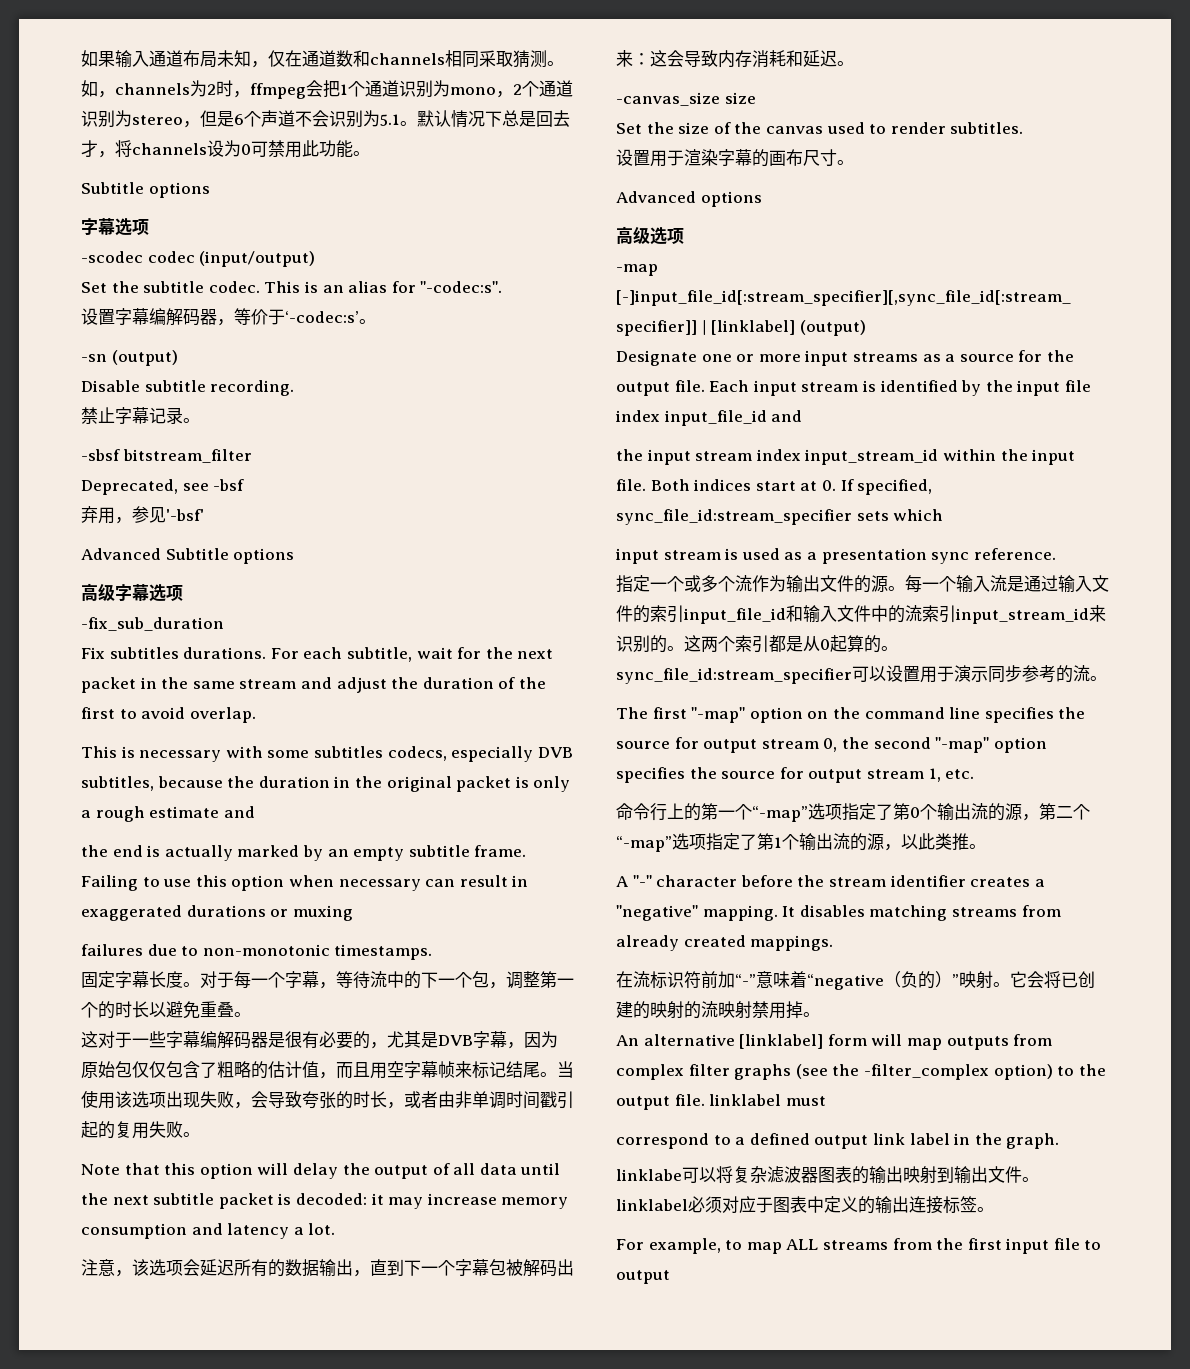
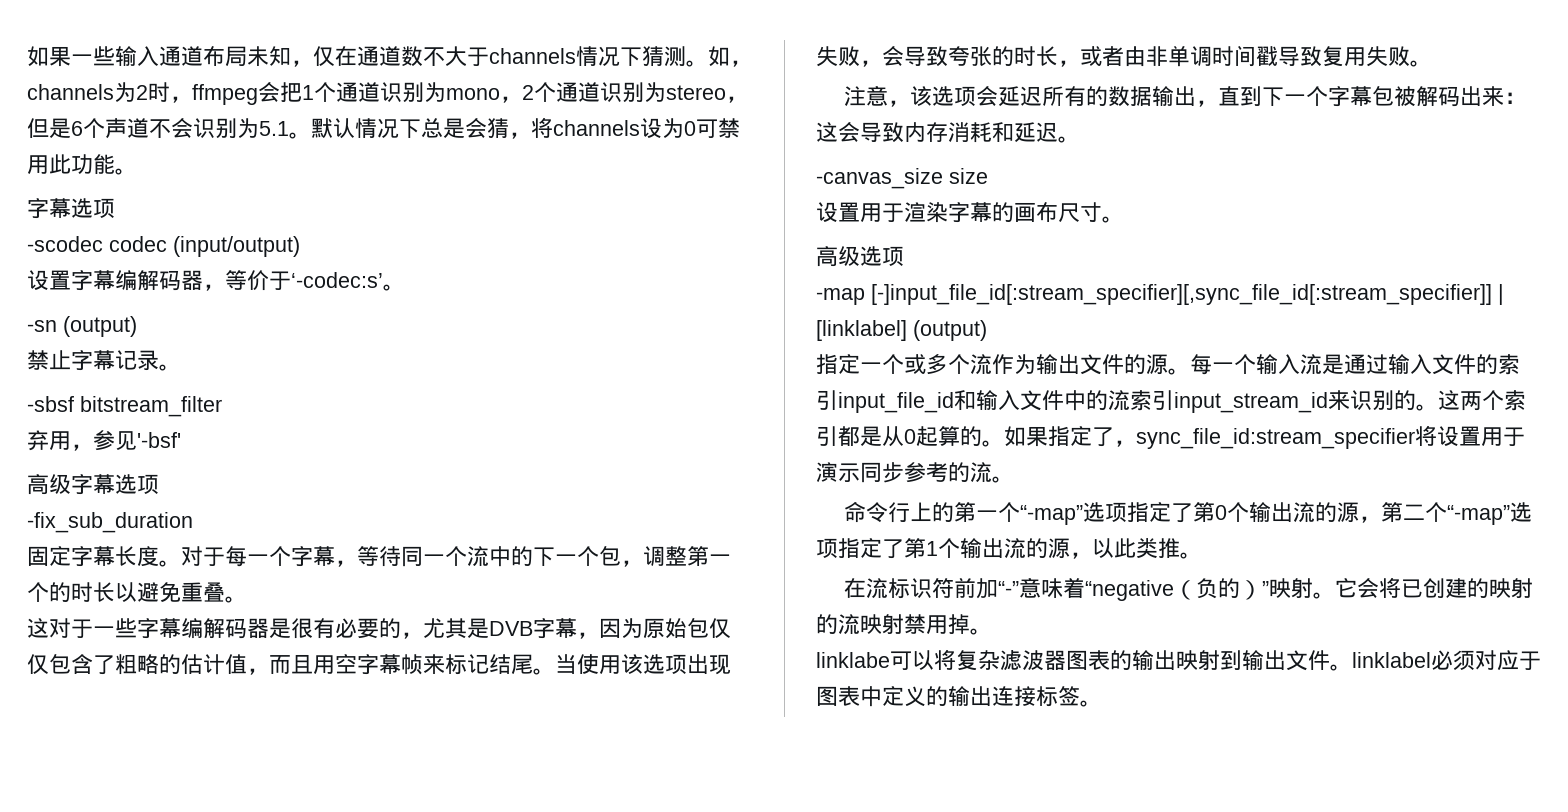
[81,50,115,67] 如果 -> [27,46,115,67] 如果一些
[353,50,513,68] 和channels相同采取 -> [423,46,642,66] 不大于channels情况下
[536,110,570,127] [81,140,98,157] 回去才 -> [465,118,509,138] 会猜
[81,182,210,198] // Subtitle options -> (137, 171) none
[81,281,503,293] // Set the subtitle codec. This is an alias for "-codec:s". -> (300, 246) none
[81,380,295,396] // Disable subtitle recording. -> (137, 326) none
[81,479,245,495] // Deprecated, see -bsf -> (222, 406) none
[81,548,295,564] // Advanced Subtitle options -> (181, 440) none
[81,647,554,662] [81,677,546,693] [81,707,256,723] [81,746,573,762] [81,776,571,792] [81,806,255,822] [81,845,527,861] [81,875,529,891] [81,905,353,921] [81,944,433,960] // Fix subtitles durations. For each subtitle, wait for the next packet in the same stream and adjust the duration of the first to avoid overlap. // This is necessary with some subtitles codecs, especially DVB subtitles, because the duration in the original packet is only a rough estimate and // the end is actually marked by an empty subtitle frame. Failing to use this option when necessary can result in exaggerated durations or muxing // failures due to non-monotonic timestamps. -> (193, 522) none
(370, 980) none -> [401,546,467,567] 同一个
[557,1091,574,1109] [81,1121,115,1139] 引起的 -> [1278,46,1322,67] 导致
[81,1163,561,1179] [81,1193,569,1209] [81,1223,336,1239] // Note that this option will delay the output of all data until the next subtitle packet is decoded: it may increase memory consumption and latency a lot. -> (1432, 63) none
[616,122,1024,134] // Set the size of the canvas used to render subtitles. -> (988, 176) none
[616,191,762,207] // Advanced options -> (1124, 219) none
[616,350,1074,366] [616,380,1091,396] [615,410,803,426] [616,449,1076,465] [616,479,933,495] [616,509,944,525] [615,548,1056,564] // Designate one or more input streams as a source for the output file. Each input stream is identified by the input file index input_file_id and // the input stream index input_stream_id within the input file. Both indices start at 0. If specified, sync_file_id:stream_specifier sets which // input stream is used as a presentation sync reference. -> (987, 330) none
[616,666,886,684] sync_file_id:stream_specifier可以 -> [1004,425,1437,449] 如果指定了，sync_file_id:stream_specifier将
[616,707,1086,723] [616,737,1047,753] [616,767,975,783] // The first "-map" option on the command line specifies the source for output stream 0, the second "-map" option specifies the source for output stream 1, etc. -> (1014, 479) none
[616,875,1045,887] [616,905,1061,921] [616,935,834,951] // A "-" character before the stream identifier creates a "negative" mapping. It disables matching streams from already created mappings. -> (1202, 555) none
[616,1034,1053,1050] [616,1064,1106,1080] [616,1094,826,1110] [616,1133,1060,1149] // An alternative [linklabel] form will map outputs from complex filter graphs (see the -filter_complex option) to the output file. linklabel must // correspond to a defined output link label in the graph. -> (992, 631) none
[616,1238,1102,1254] [616,1270,670,1284] // For example, to map ALL streams from the first input file to output -> (1102, 703) none

